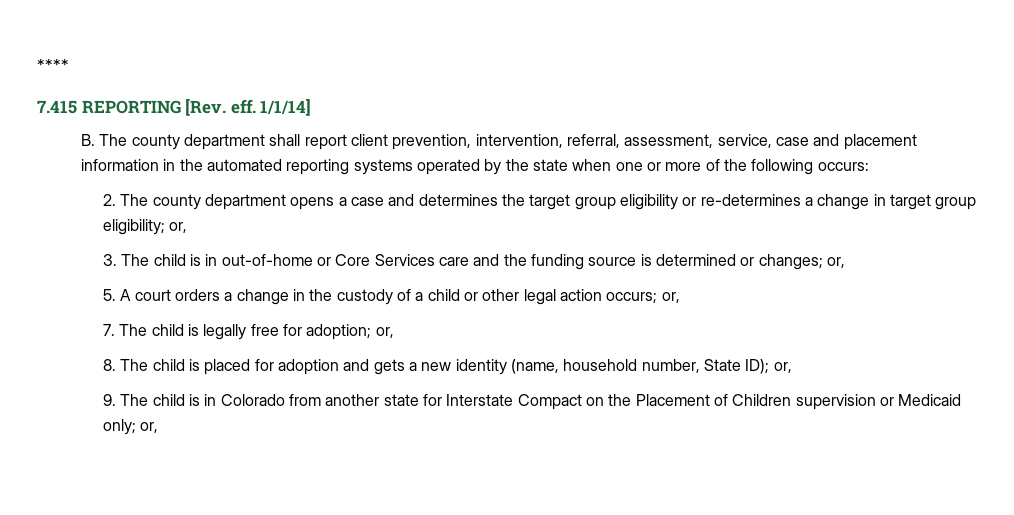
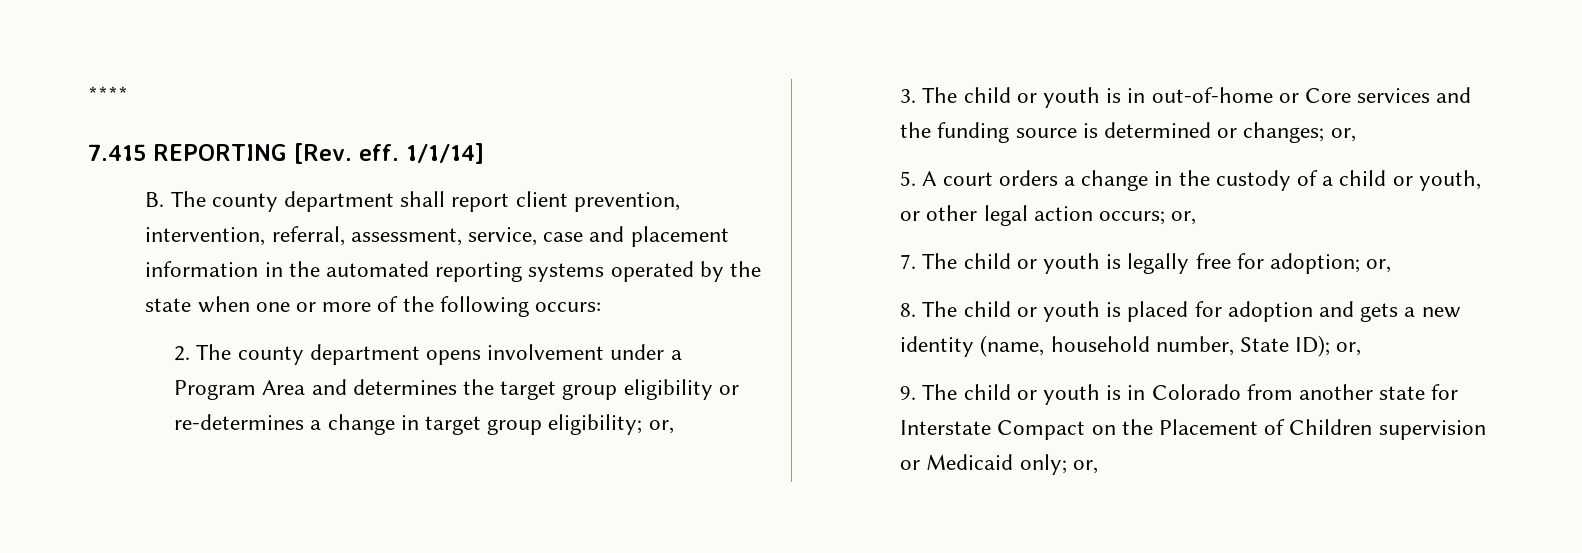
[338,197,385,206] a case -> [487,344,682,360] [174,380,306,400] involvement under a Program Area
(186, 260) none -> [1016,87,1100,108] or youth
[374,254,470,266] Services care -> [1357,88,1431,103] services
(478, 296) none -> [1418,170,1481,191] [900,211,921,221] youth, or
(184, 330) none -> [1016,253,1100,274] or youth
(185, 365) none -> [1016,301,1100,322] or youth
(185, 400) none -> [1016,384,1100,405] or youth

